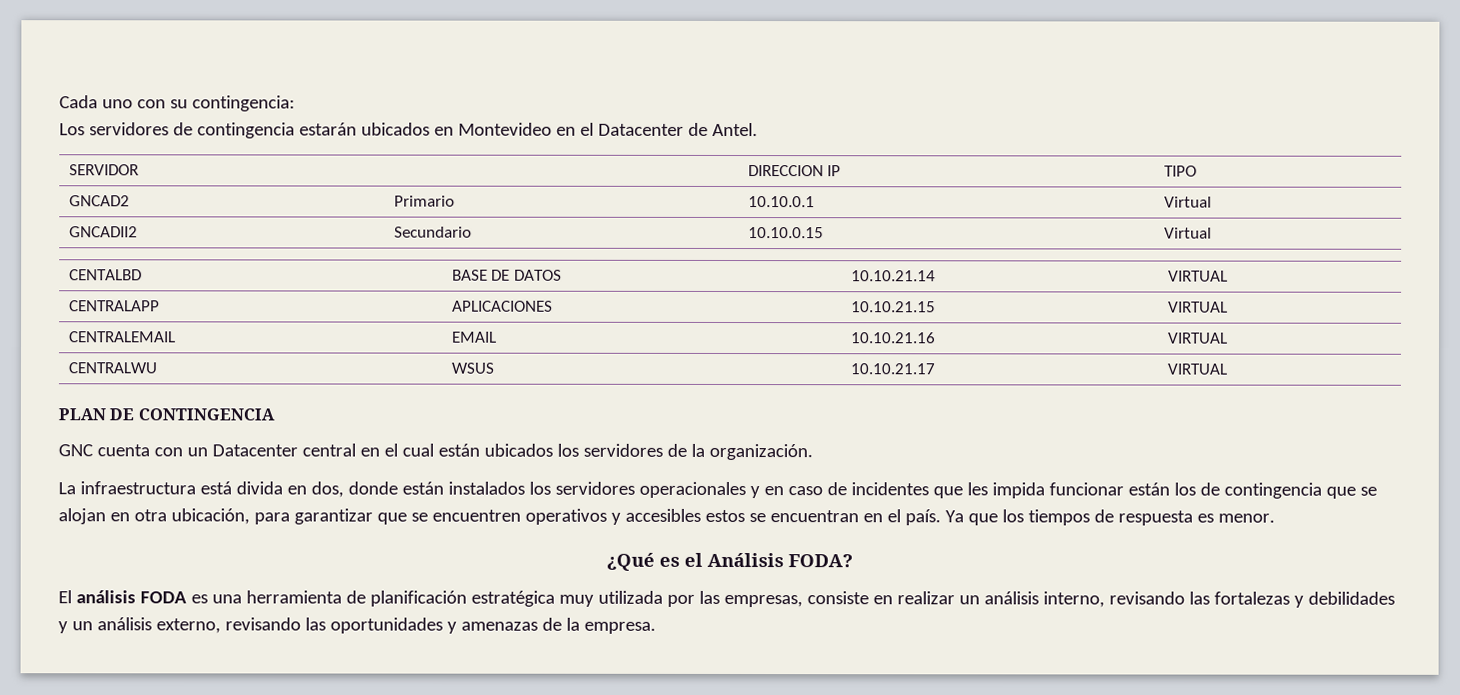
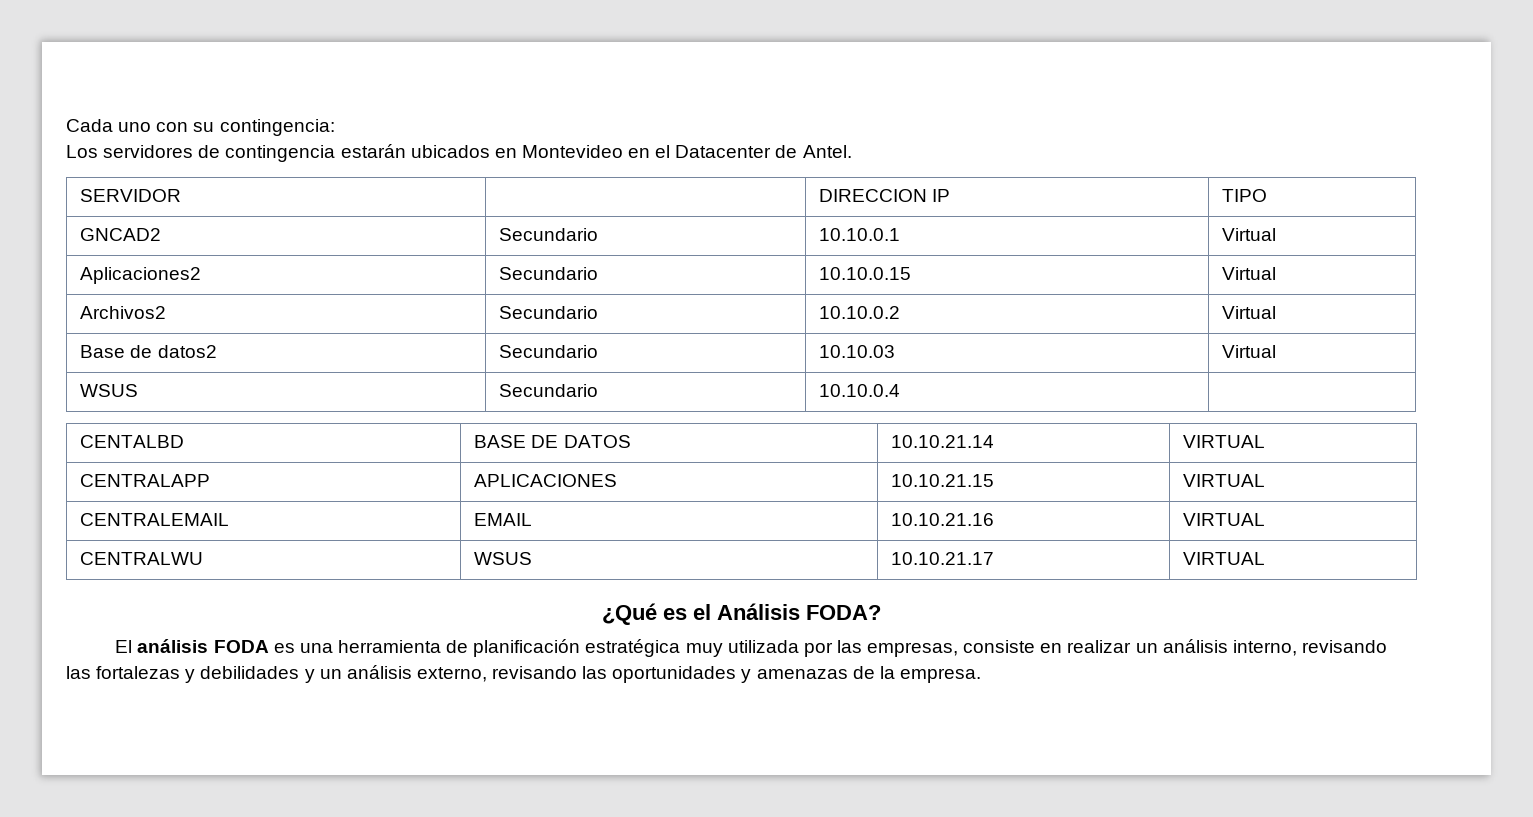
[393,195,455,207] Primario -> [499,228,599,241] Secundario
[68,226,138,238] GNCADII2 -> [80,267,202,284] Aplicaciones2
(1212, 233) none -> [80,306,167,319] [499,306,599,319] [819,306,901,319] [1222,306,1277,319] [80,345,217,358] [499,345,599,358] [819,345,896,358] [1222,345,1277,358] [80,384,139,397] [499,384,599,397] [819,384,901,397] // Archivos2 | Secundario | 10.10.0.2 | Virtual // Base de datos2 | Secundario | 10.10.03 | Virtual // WSUS | Secundario | 10.10.0.4 |
[58,408,275,421] [58,443,813,461] [58,481,1377,499] [58,508,1275,526] // PLAN DE CONTINGENCIA // GNC cuenta con un Datacenter central en el cual están ubicados los servidores de la organización. // La infraestructura está divida en dos, donde están instalados los servidores operacionales y en caso de incidentes que les impida funcionar están los de contingencia que se alojan en otra ubicación, para garantizar que se encuentren operativos y accesibles estos se encuentran en el país. Ya que los tiempos de respuesta es menor. -> (1266, 558) none

